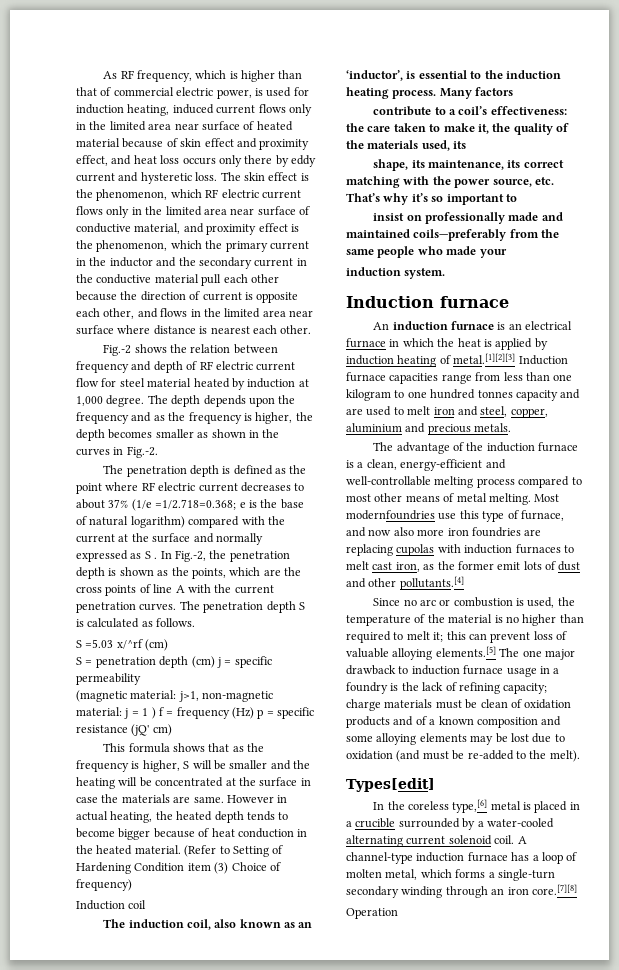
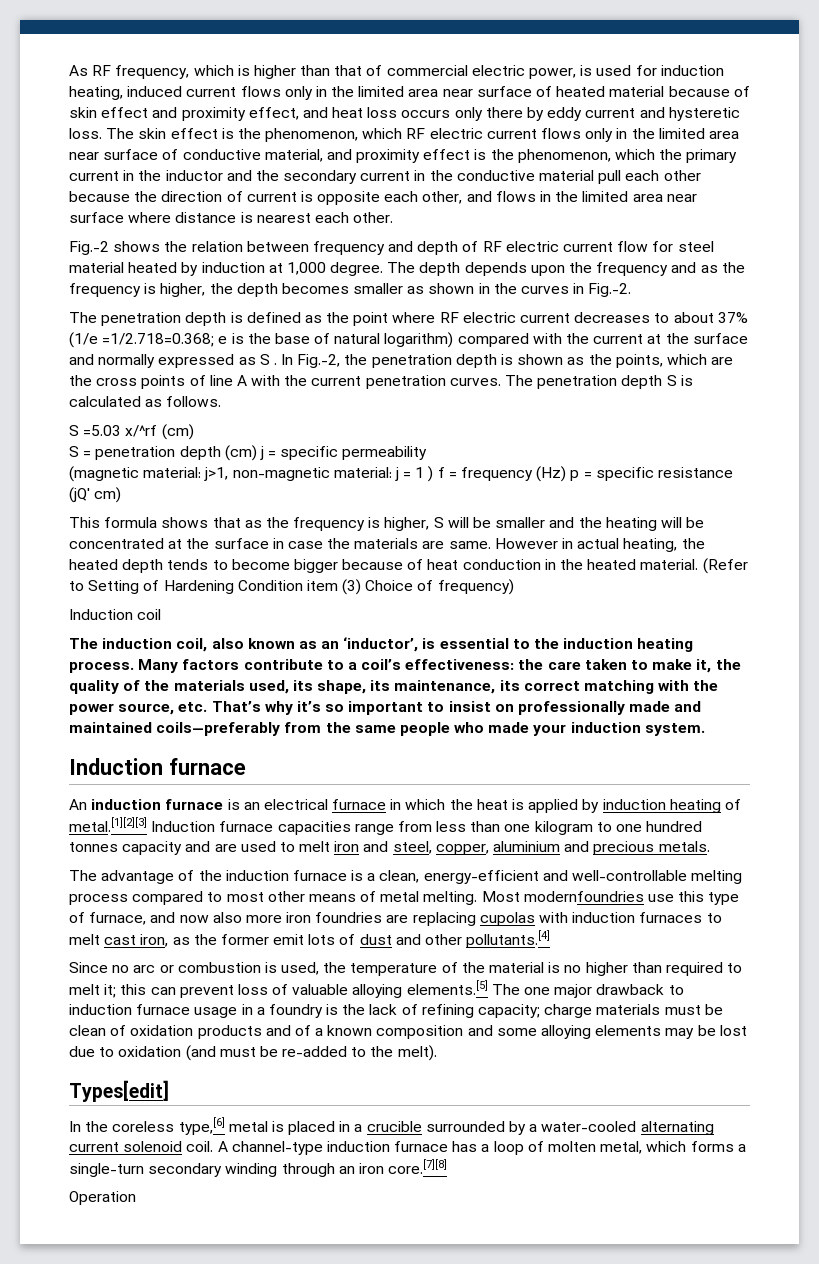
(514, 91) // -> (240, 664) none
(467, 145) // -> (313, 685) none
(517, 198) // -> (445, 707) none
(507, 253) // -> (567, 730) none

